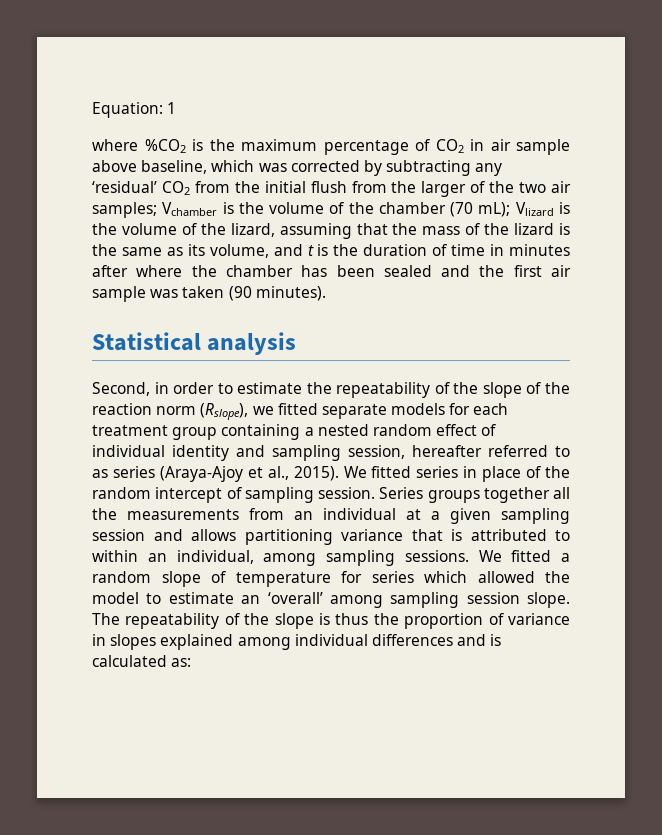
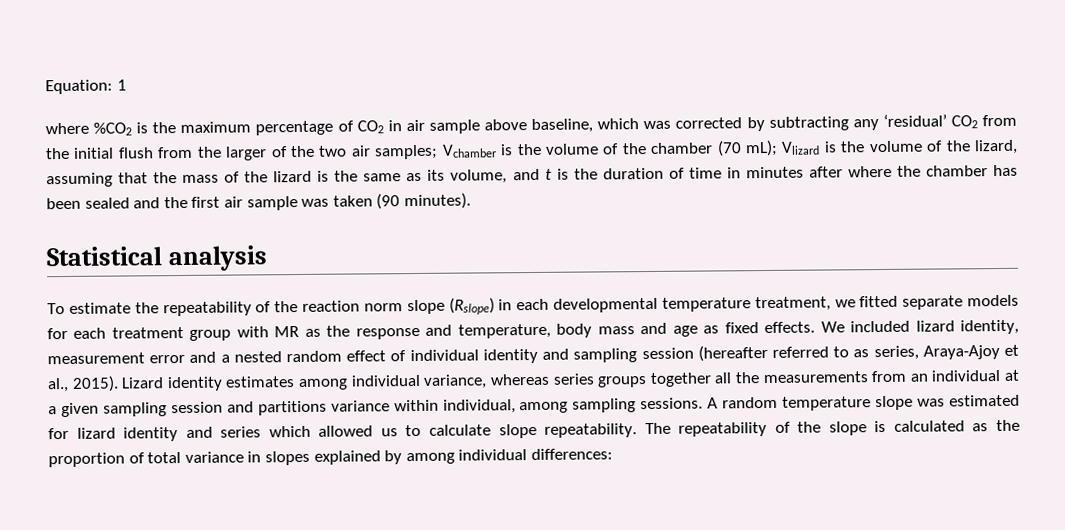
[92,382,233,396] Second, in order to -> [47,303,65,315] To
[482,382,570,398] [92,403,249,420] slope of the reaction norm (Rslope), -> [302,296,831,315] reaction norm slope (Rslope) in each developmental temperature treatment,
[221,424,301,440] containing -> [236,319,1019,340] [47,351,217,365] with MR as the response and temperature, body mass and age as fixed effects. We included lizard identity, measurement error and
[348,445,482,459] session, hereafter -> [641,344,768,362] session (hereafter
[112,466,243,482] series (Araya-Ajoy -> [873,345,1000,361] series, Araya-Ajoy
[343,466,570,482] [92,487,424,503] We fitted series in place of the random intercept of sampling session. Series -> [121,373,595,392] Lizard identity estimates among individual variance, whereas series
[191,529,570,545] [92,550,570,566] [92,571,570,587] [92,592,570,608] allows partitioning variance that is attributed to within an individual, among sampling sessions. We fitted a random slope of temperature for series which allowed the model to estimate an ‘overall’ among sampling session slope. -> [257,394,1020,416] [48,423,638,442] partitions variance within individual, among sampling sessions. A random temperature slope was estimated for lizard identity and series which allowed us to calculate slope repeatability.
[335,613,369,625] thus -> [893,420,989,432] calculated as
(504, 619) none -> [147,452,182,464] total
[237,634,502,650] [92,655,192,667] among individual differences and is calculated as: -> [384,448,613,465] by among individual differences:

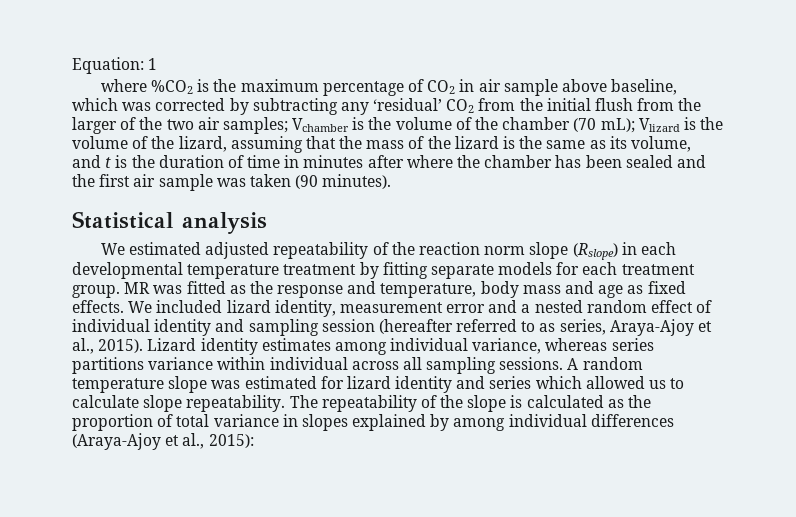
[47,302,159,315] To estimate the -> [100,242,270,259] We estimated adjusted
[754,295,899,312] treatment, we fitted -> [283,262,428,279] treatment by fitting
[189,325,300,341] group with MR -> [72,281,226,298] group. MR was fitted
[597,369,1020,388] [48,399,569,418] groups together all the measurements from an individual at a given sampling session and partitions variance within individual, among -> [72,357,422,374] partitions variance within individual across all
[530,448,613,461] differences: -> [590,414,674,427] [72,433,254,450] differences (Araya-Ajoy et al., 2015):

